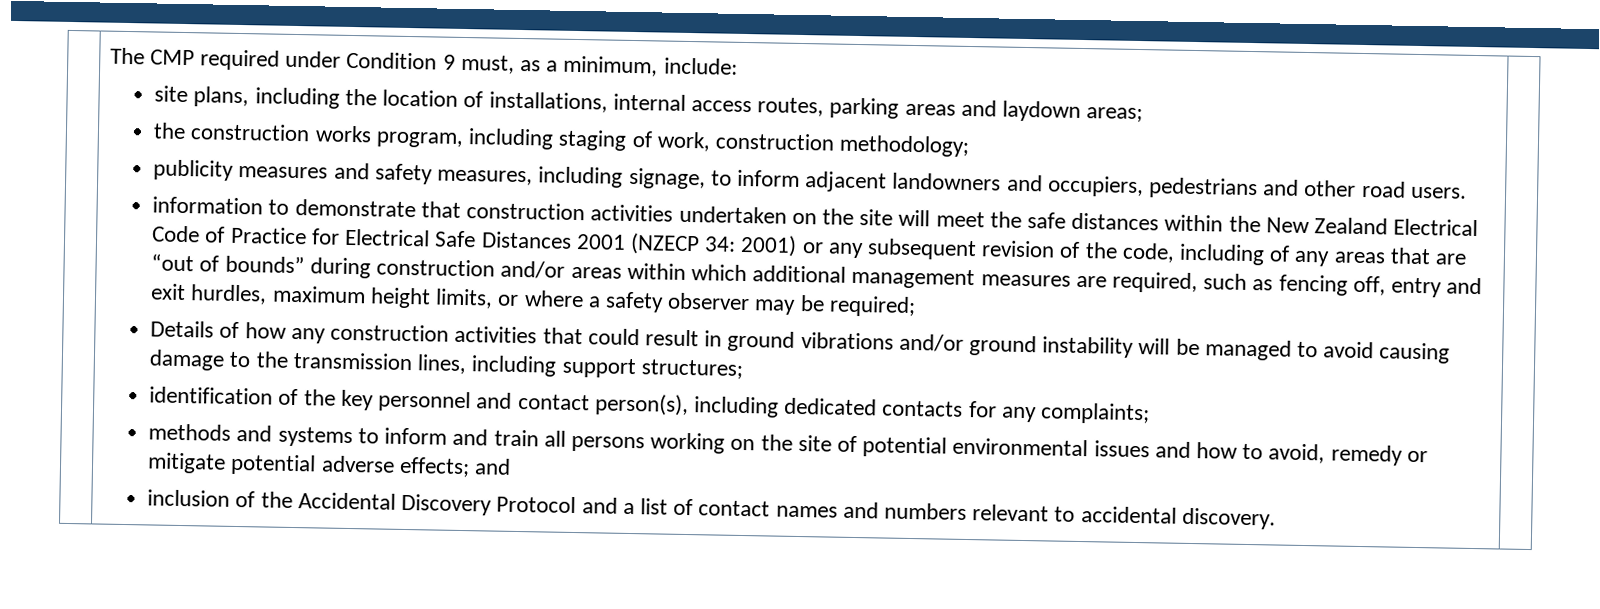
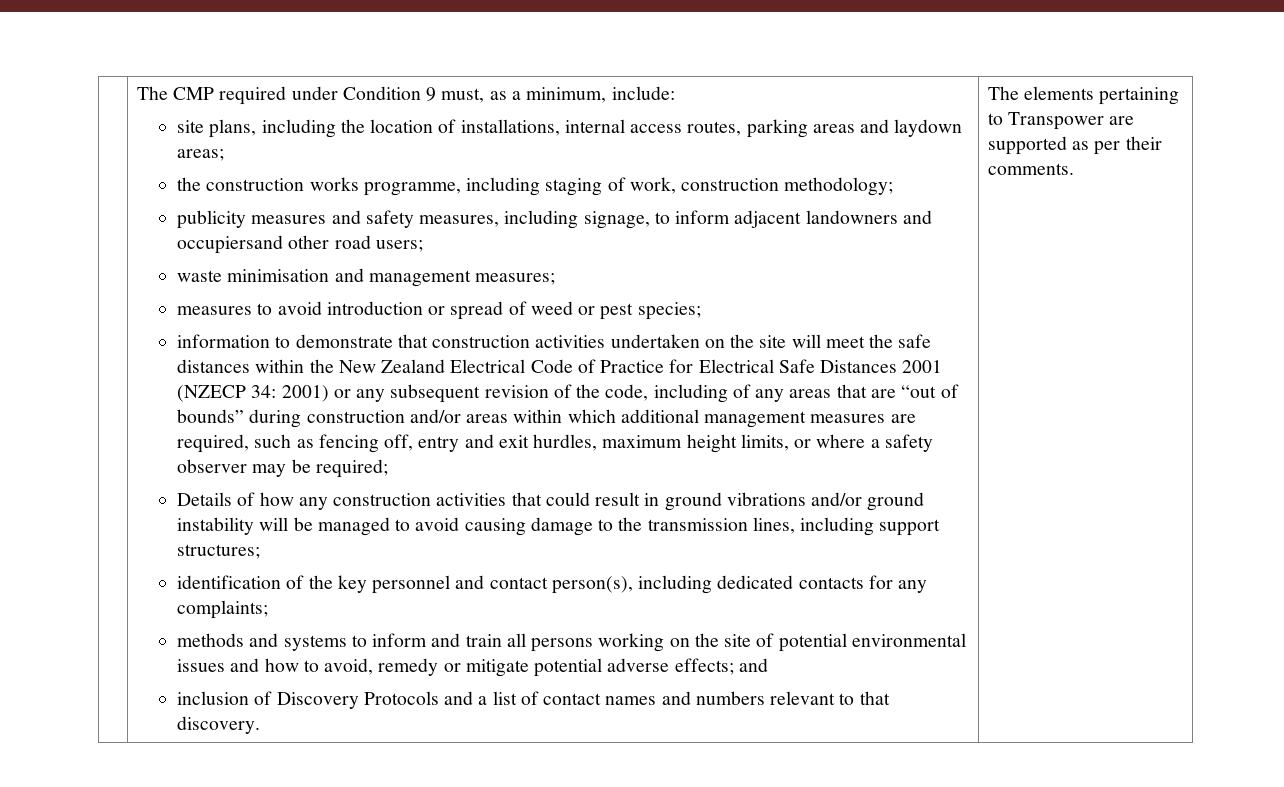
[375,131,464,148] program, -> [363,182,461,196] programme,
[1046,175,1467,200] occupiers, pedestrians and other road users. -> [177,235,423,254] [177,268,556,287] [177,301,701,320] occupiersand other road users; // waste minimisation and management measures; // measures to avoid introduction or spread of weed or pest species;
[260,491,577,516] the Accidental Discovery Protocol -> [276,691,439,709] Discovery Protocols
[1080,506,1177,524] accidental -> [859,691,890,705] that
(1276, 518) none -> [987,86,1180,105] [987,112,1135,130] [987,136,1162,155] [987,163,1074,175] The elements pertaining to Transpower are supported as per their comments.

